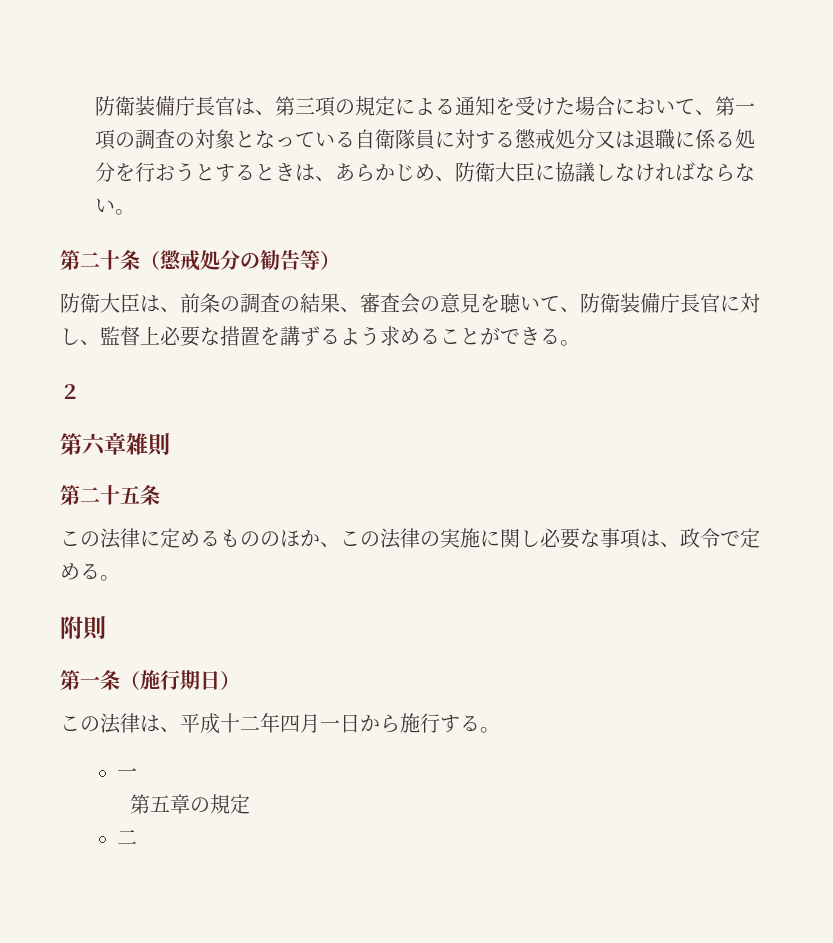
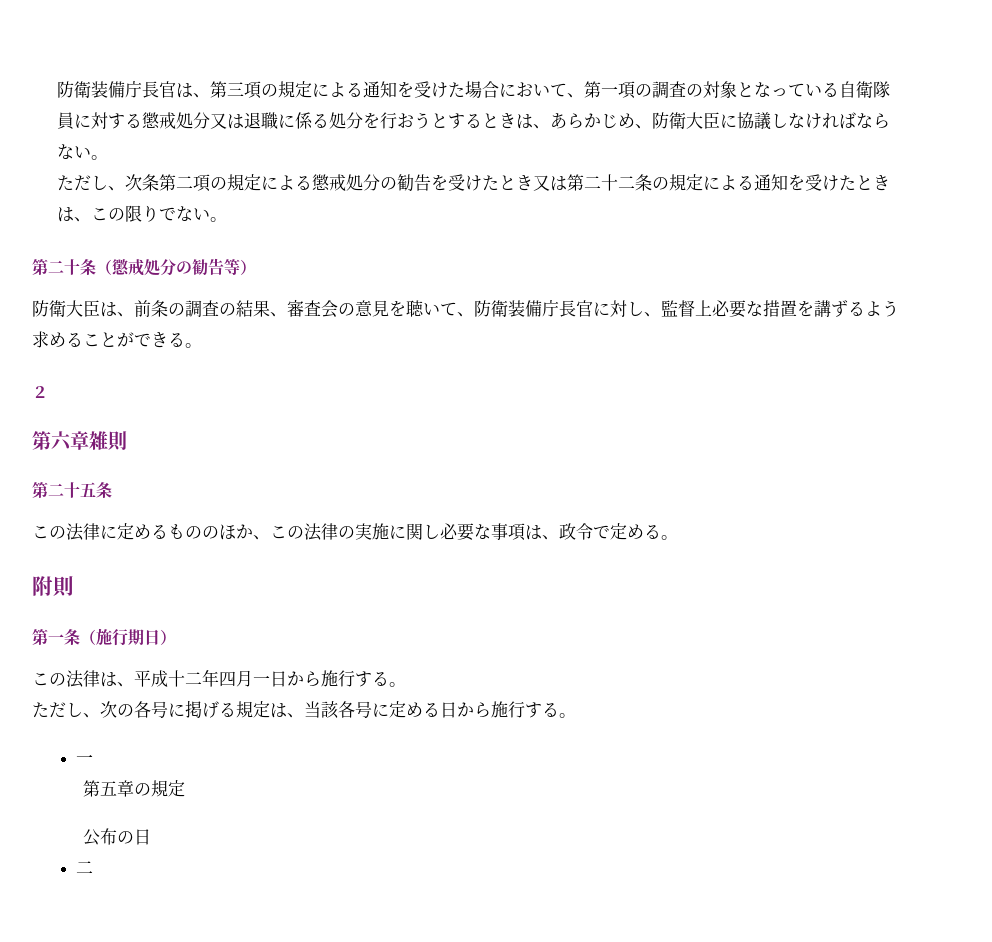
(135, 212) none -> [57,174,891,192] [57,205,228,222] // ただし、次条第二項の規定による懲戒処分の勧告を受けたとき又は第二十二条の規定による通知を受けたときは、この限りでない。
(500, 730) none -> [32,700,576,719] // ただし、次の各号に掲げる規定は、当該各号に定める日から施行する。
(250, 804) none -> [82,828,151,846] // 公布の日

